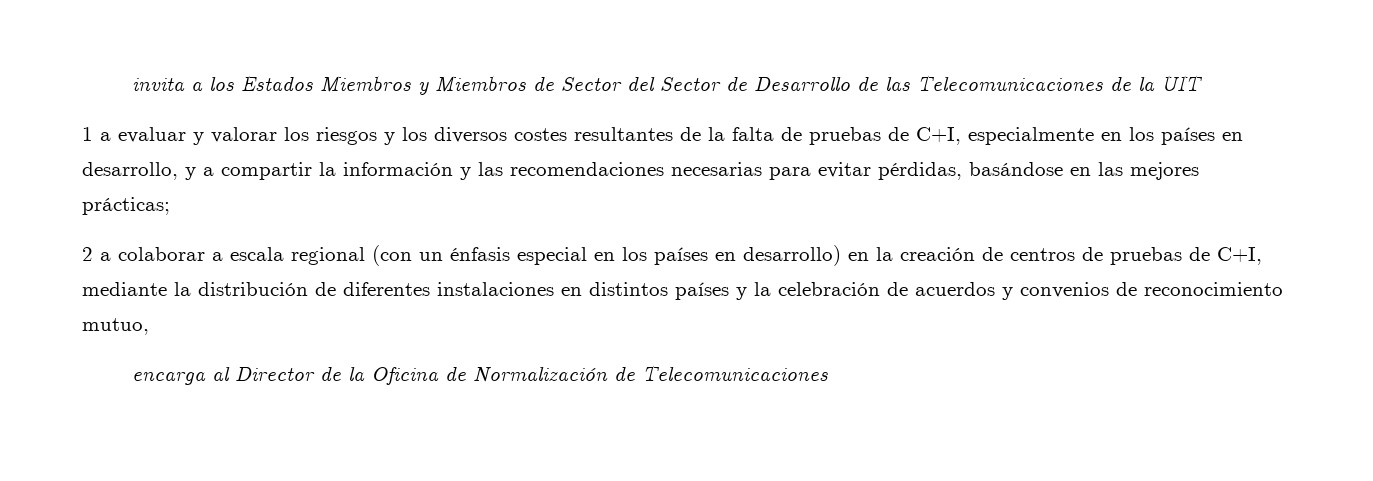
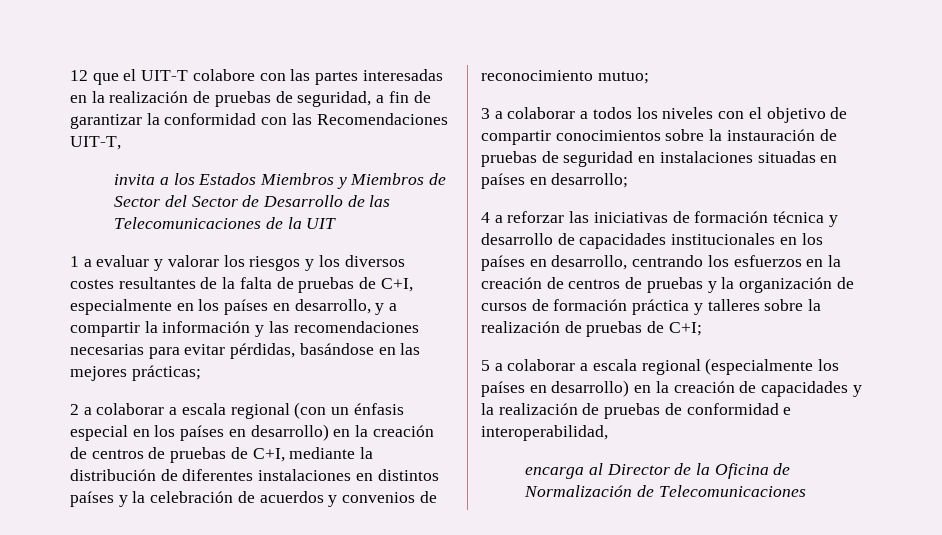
(132, 84) none -> [70,69,443,85] [70,91,431,107] [70,113,448,129] [70,136,121,150] 12 que el UIT-T colabore con las partes interesadas en la realización de pruebas de seguridad, a fin de garantizar la conformidad con las Recomendaciones UIT-T, //
[82,318,149,335] mutuo, -> [597,71,649,84] [481,107,848,123] [481,129,837,145] [481,151,838,167] [481,173,629,189] [481,211,838,227] [481,233,823,249] [481,255,842,271] [481,277,854,293] [481,299,822,315] [481,321,702,337] [481,358,840,375] [481,380,862,397] [481,403,792,419] [481,425,608,441] mutuo; // 3 a colaborar a todos los niveles con el objetivo de compartir conocimientos sobre la instauración de pruebas de seguridad en instalaciones situadas en países en desarrollo; // 4 a reforzar las iniciativas de formación técnica y desarrollo de capacidades institucionales en los países en desarrollo, centrando los esfuerzos en la creación de centros de pruebas y la organización de cursos de formación práctica y talleres sobre la realización de pruebas de C+I; // 5 a colaborar a escala regional (especialmente los países en desarrollo) en la creación de capacidades y la realización de pruebas de conformidad e interoperabilidad,

